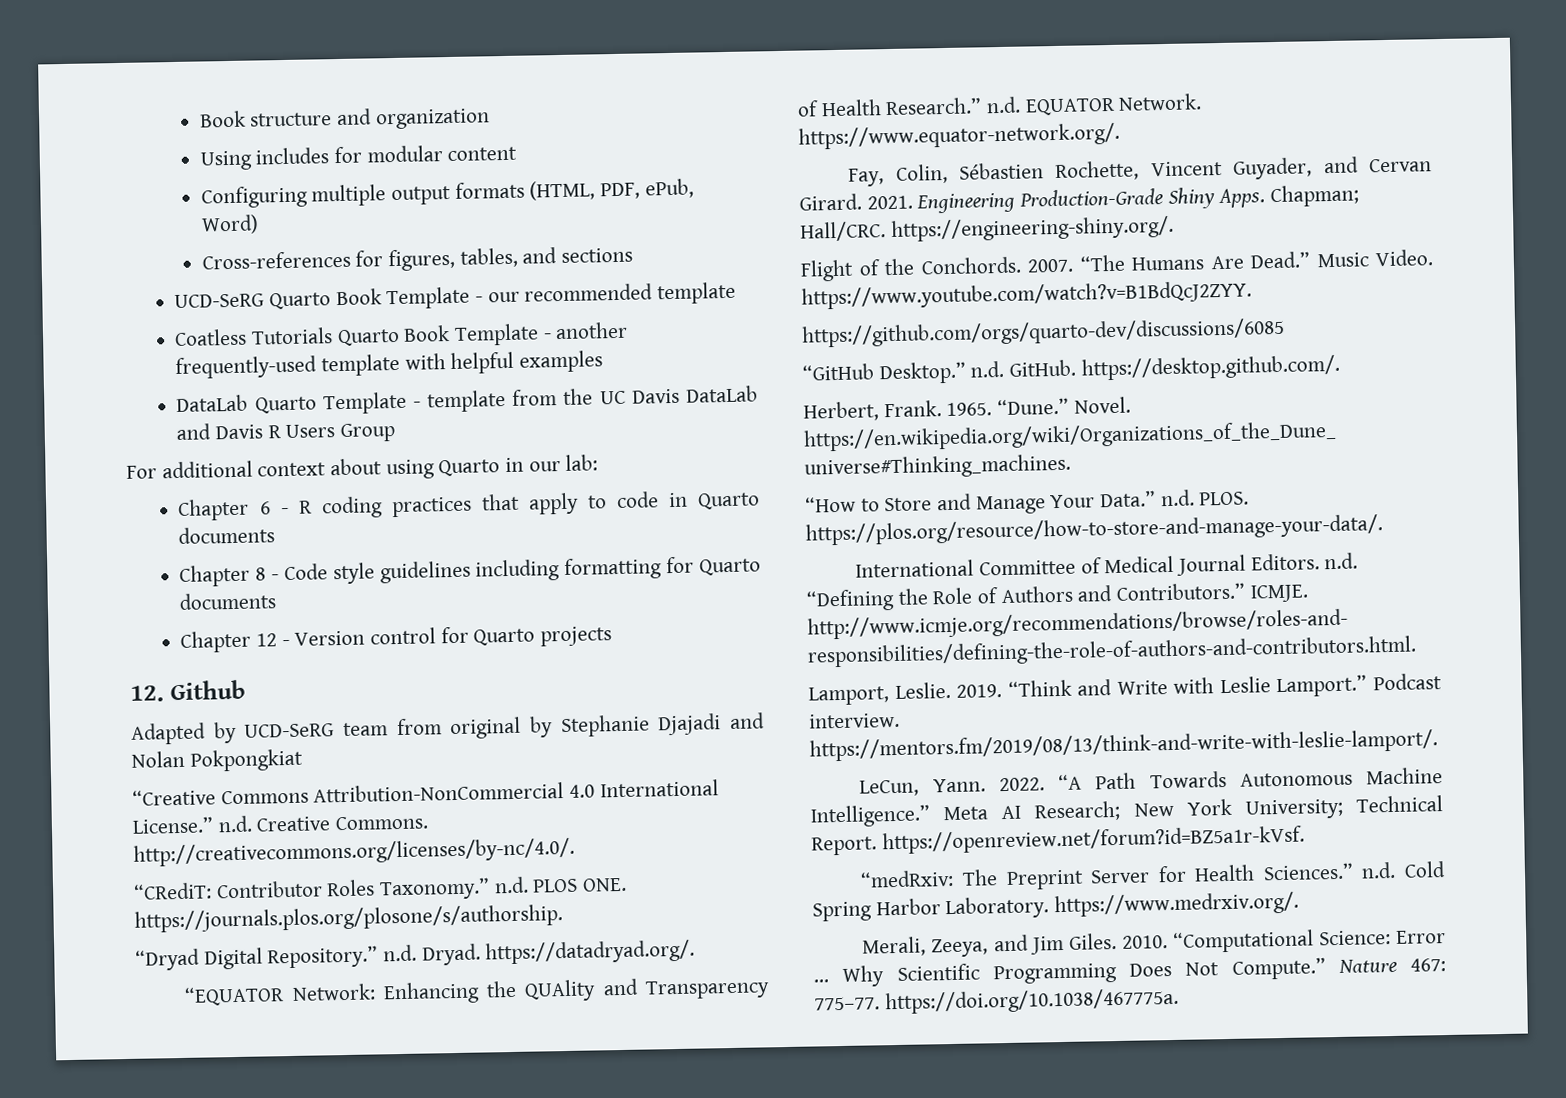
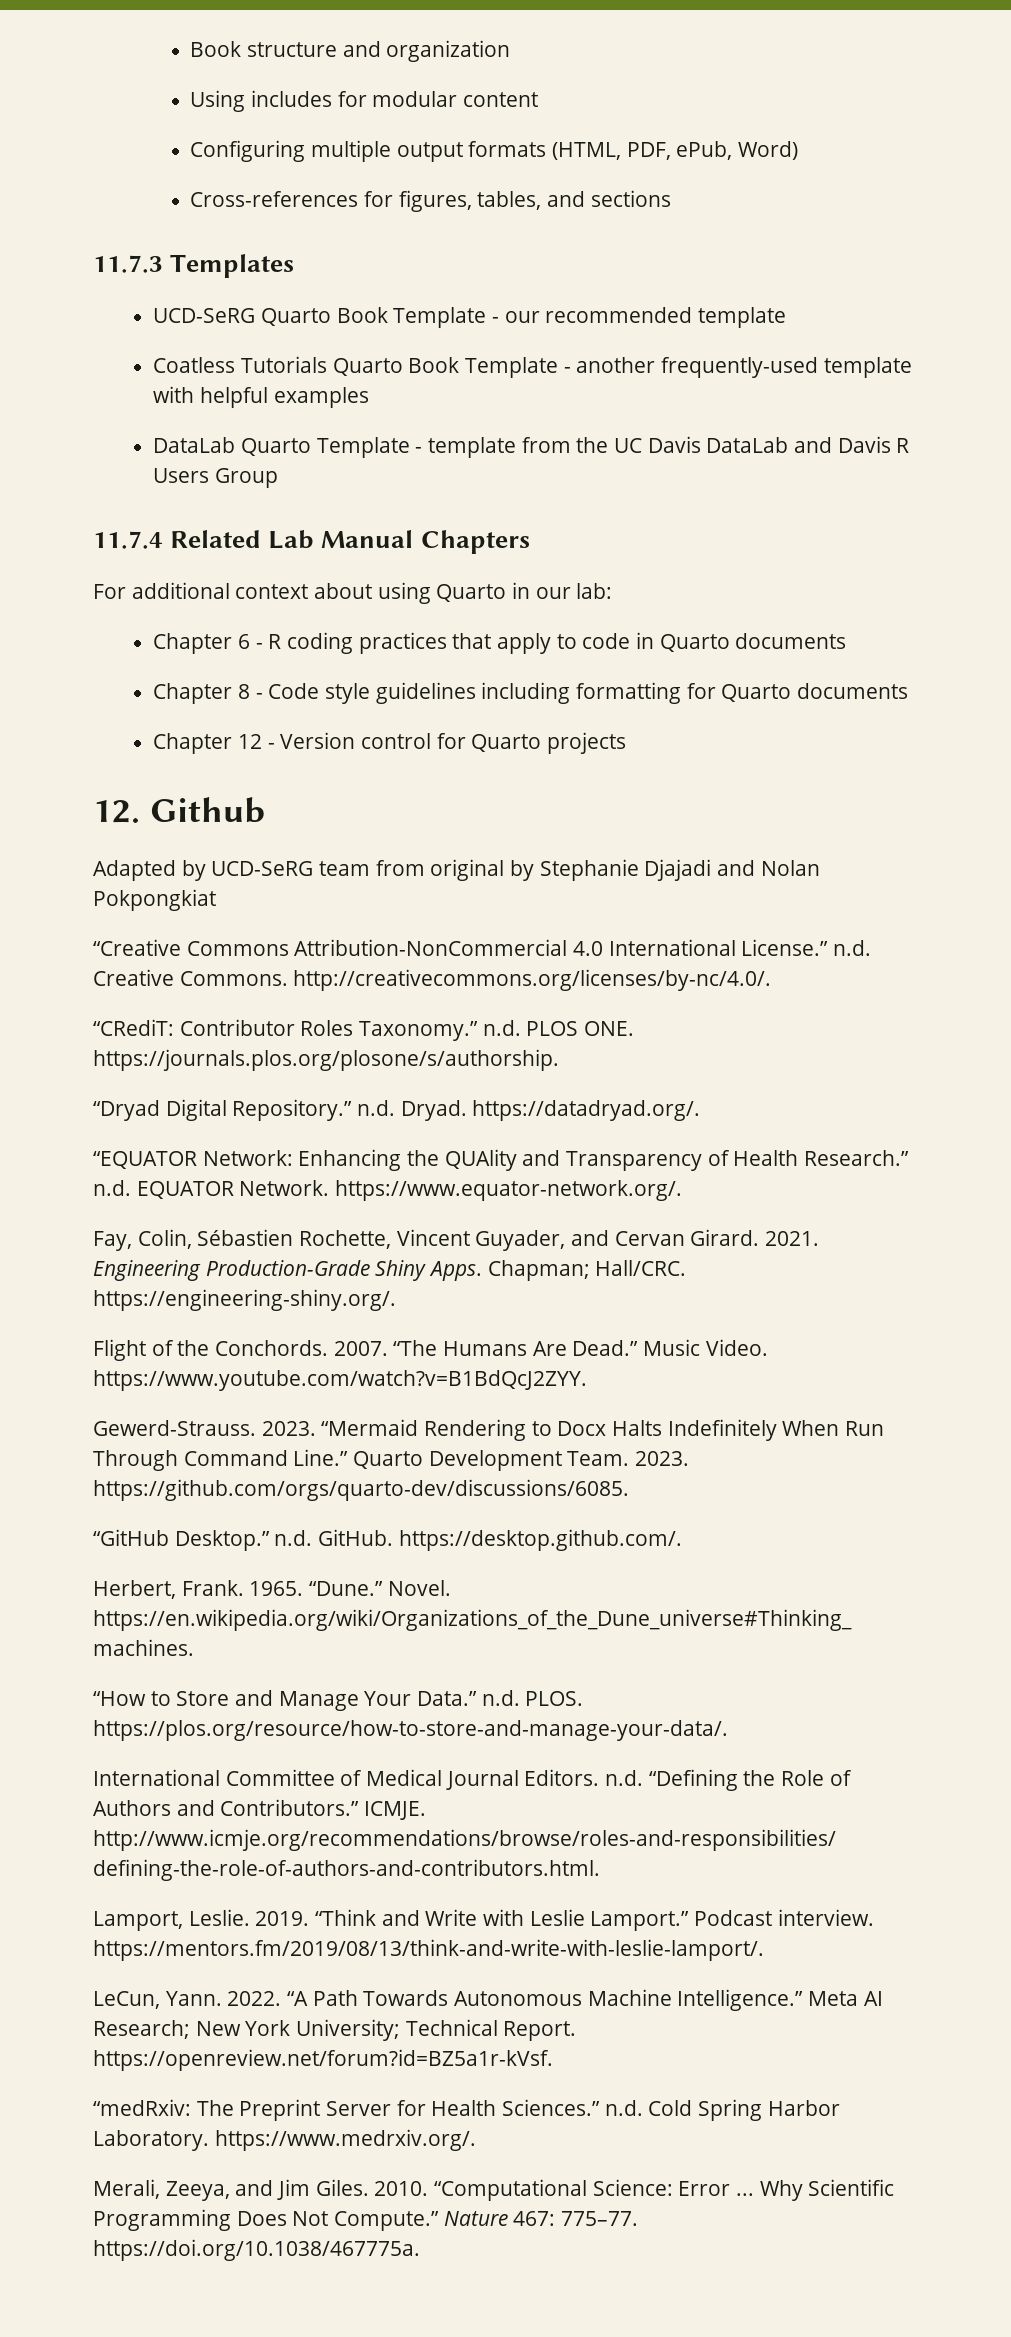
(634, 255) none -> [93,254,295,278] // 11.7.3 Templates
(396, 433) none -> [93,530,530,554] // 11.7.4 Related Lab Manual Chapters
[801,317,1285,348] https://github.com/orgs/quarto-dev/discussions/6085 -> [93,1419,885,1441] [93,1449,690,1471] [93,1479,629,1501] Gewerd-Strauss. 2023. “Mermaid Rendering to Docx Halts Indefinitely When Run Through Command Line.” Quarto Development Team. 2023. https://github.com/orgs/quarto-dev/discussions/6085.

